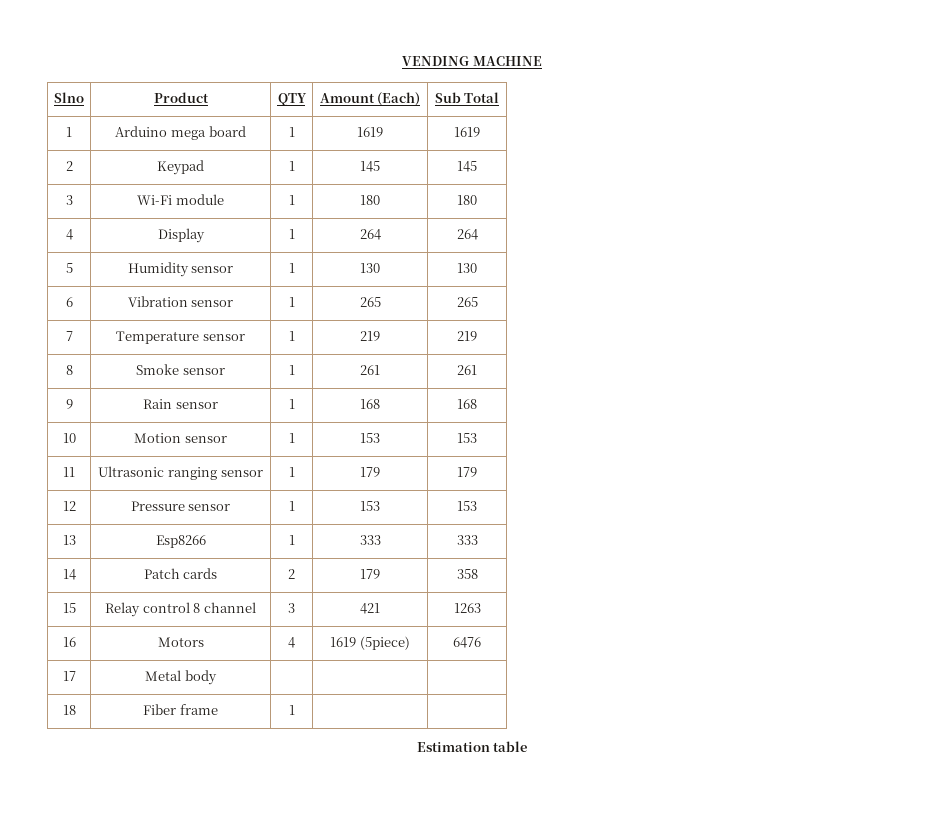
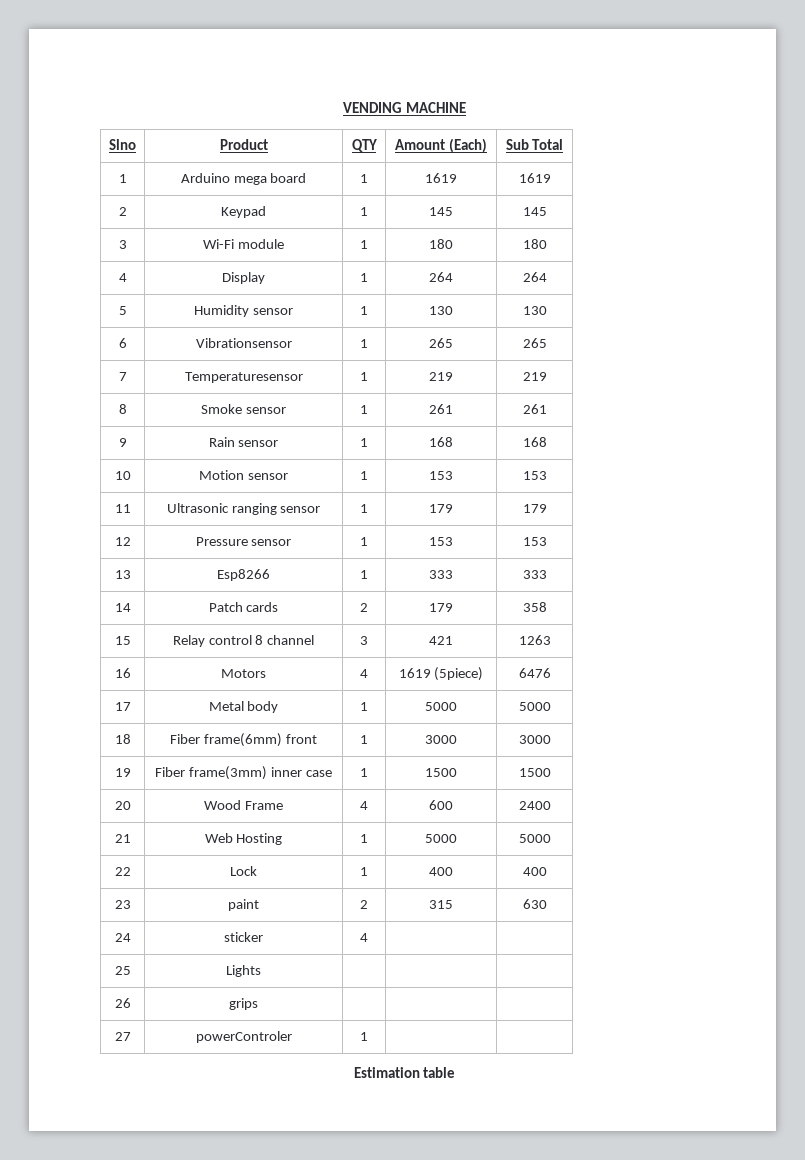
[127,296,234,307] Vibration sensor -> [195,338,292,348] Vibrationsensor
[116,331,245,344] Temperature sensor -> [184,372,303,383] Temperaturesensor
(217, 677) | | -> [360,702,368,711] [425,702,457,711] [518,702,551,711] 1 | 5000 | 5000
[179,704,218,715] frame -> [204,733,317,747] [360,735,368,744] [425,735,457,744] [518,735,551,744] [114,768,131,777] [155,766,332,780] [360,768,368,777] [425,768,457,777] [518,768,551,777] [114,801,131,810] [204,800,283,810] [360,801,368,810] [429,800,453,810] [518,801,551,810] [114,834,131,843] [204,833,283,845] [360,834,368,843] [425,834,457,843] [518,834,551,843] [114,867,131,876] [230,866,257,876] [360,867,368,876] [429,867,453,876] [522,867,547,876] [114,900,131,909] [228,899,259,911] [360,900,368,909] [429,900,453,909] [522,899,547,909] [114,933,131,942] [224,932,263,942] [360,933,368,942] [114,966,131,975] [226,965,261,977] [114,998,131,1008] [229,998,258,1010] [114,1032,131,1041] [195,1031,292,1043] frame(6mm) front | 1 | 3000 | 3000 // 19 | Fiber frame(3mm) inner case | 1 | 1500 | 1500 // 20 | Wood Frame | 4 | 600 | 2400 // 21 | Web Hosting | 1 | 5000 | 5000 // 22 | Lock | 1 | 400 | 400 // 23 | paint | 2 | 315 | 630 // 24 | sticker | 4 | | // 25 | Lights | | | // 26 | grips | | | // 27 | powerControler

